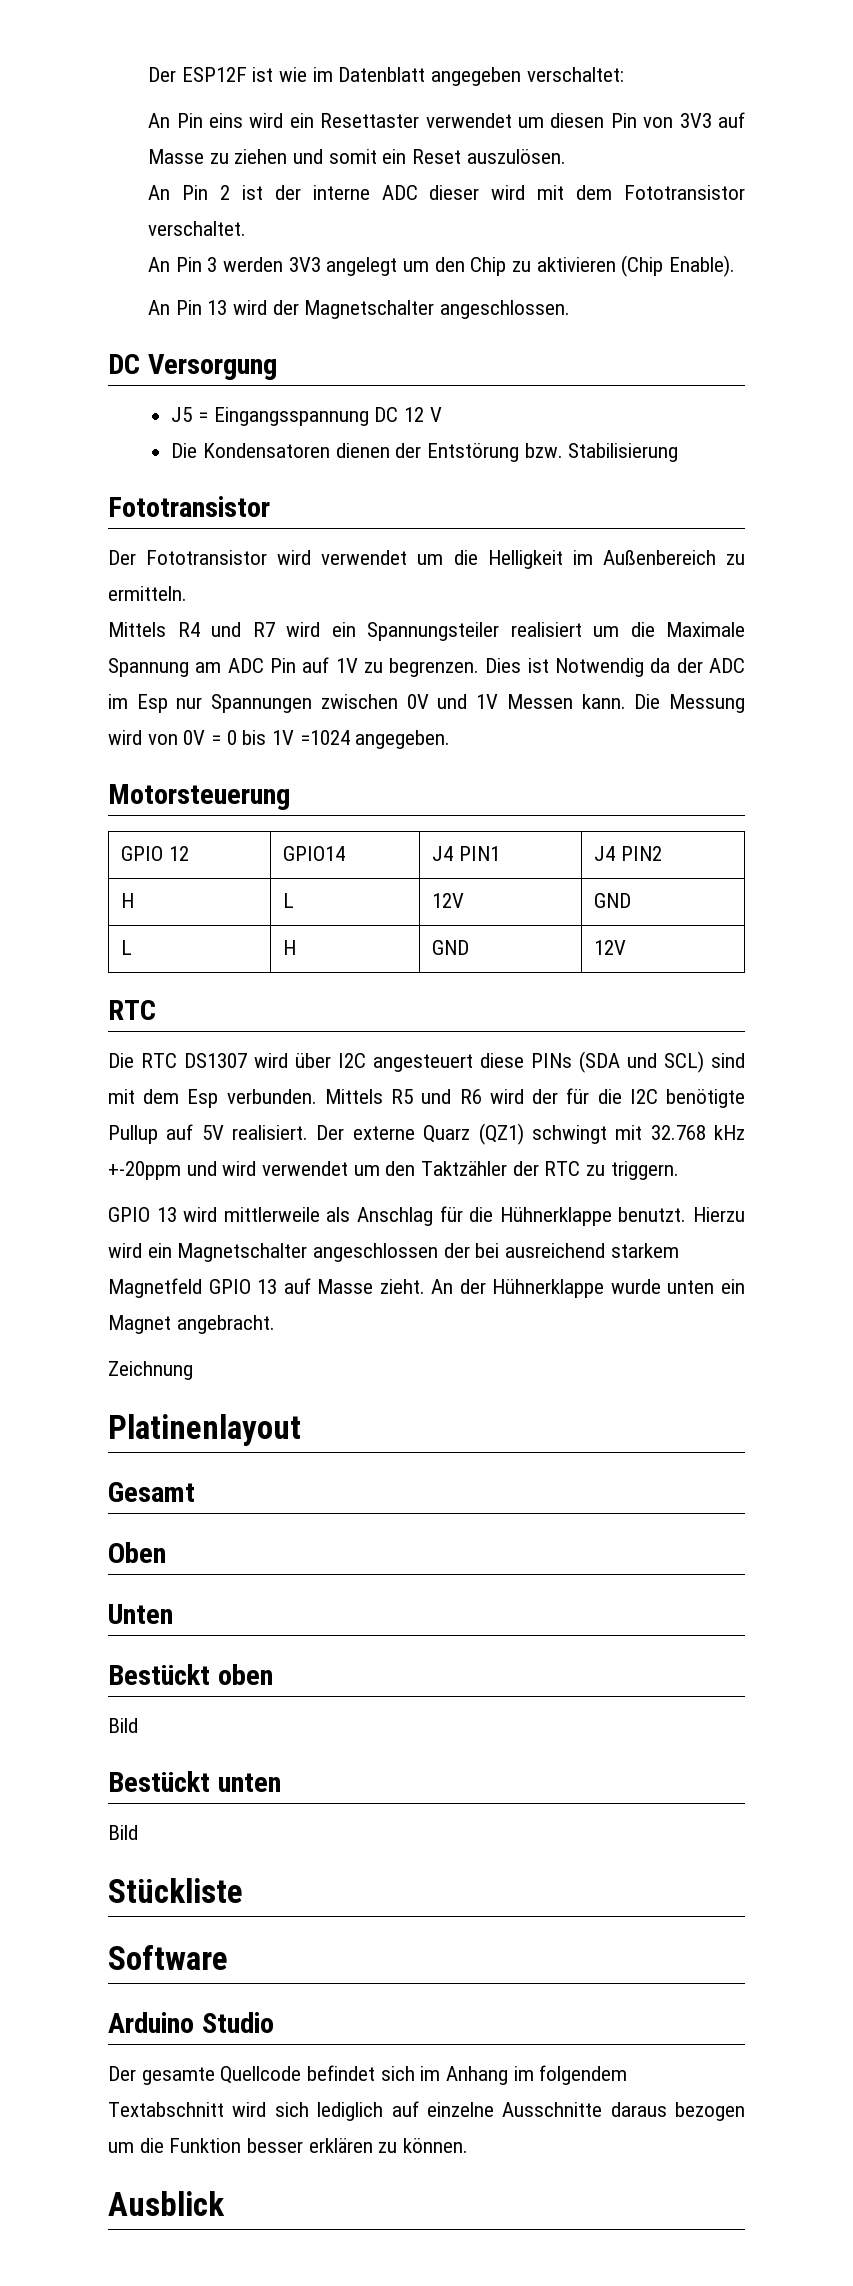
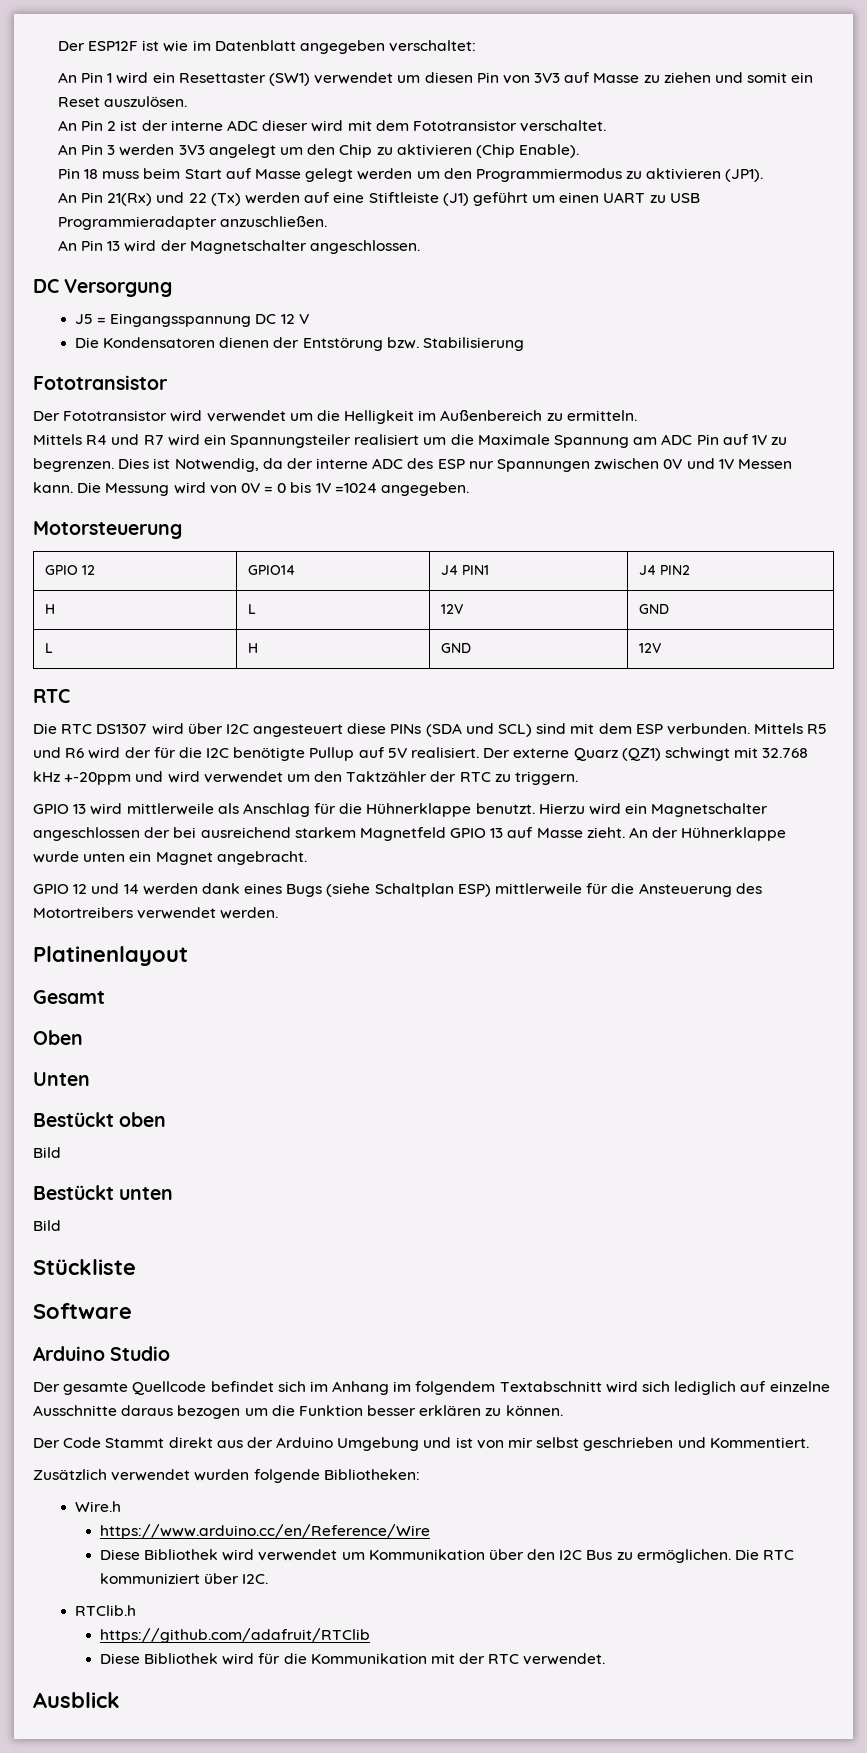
[208,113,243,128] eins -> [107,73,113,83] 1
(420, 120) none -> [268,73,310,86] (SW1)
(736, 266) none -> [57,168,764,182] [57,192,700,206] [57,216,328,230] // Pin 18 muss beim Start auf Masse gelegt werden um den Programmiermodus zu aktivieren (JP1). // An Pin 21(Rx) und 22 (Tx) werden auf eine Stiftleiste (J1) geführt um einen UART zu USB Programmieradapter anzuschließen.
[555,658,645,677] Notwendig -> [174,458,259,472] Notwendig,
[708,658,745,673] [108,694,168,713] ADC im Esp -> [316,458,465,469] interne ADC des ESP
[187,1089,219,1108] Esp -> [635,724,663,734] ESP
[108,1361,193,1380] Zeichnung -> [33,883,762,897] [33,907,279,919] GPIO 12 und 14 werden dank eines Bugs (siehe Schaltplan ESP) mittlerweile für die Ansteuerung des Motortreibers verwendet werden.
(469, 2145) none -> [33,1437,809,1451] [33,1469,420,1483] [74,1501,121,1512] [99,1524,430,1539] [99,1549,795,1563] [99,1573,269,1584] [74,1605,136,1616] [99,1628,370,1643] [99,1653,606,1665] // Der Code Stammt direkt aus der Arduino Umgebung und ist von mir selbst geschrieben und Kommentiert. // Zusätzlich verwendet wurden folgende Bibliotheken: // Wire.h // https://www.arduino.cc/en/Reference/Wire // Diese Bibliothek wird verwendet um Kommunikation über den I2C Bus zu ermöglichen. Die RTC kommuniziert über I2C. // RTClib.h // https://github.com/adafruit/RTClib // Diese Bibliothek wird für die Kommunikation mit der RTC verwendet.

